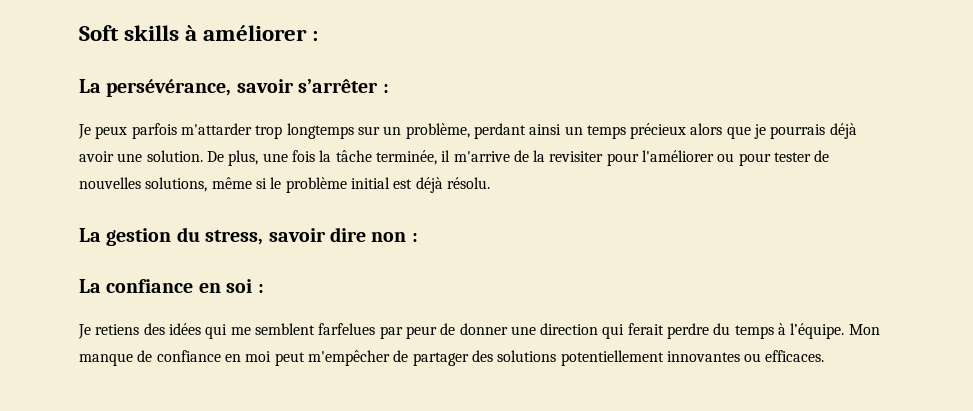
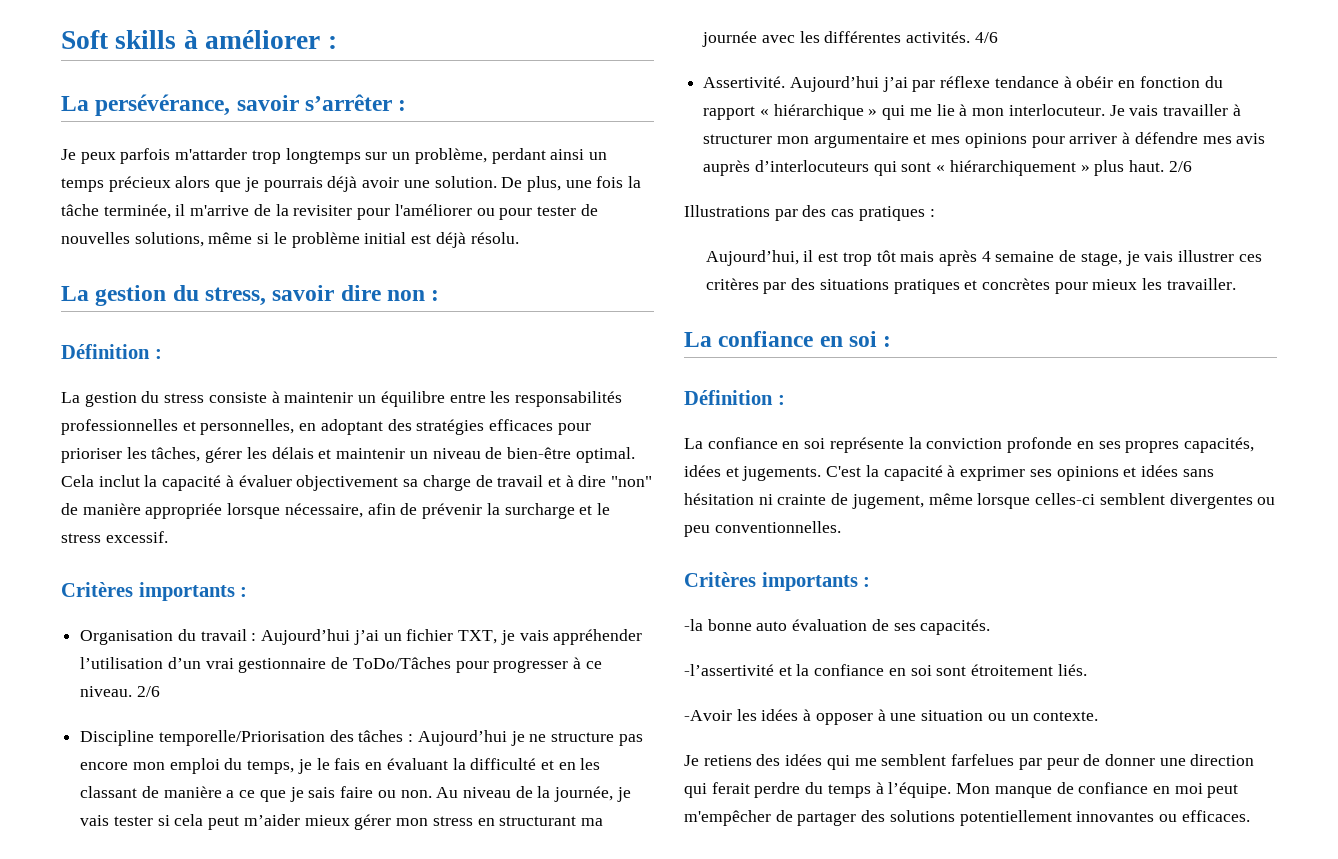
(418, 237) none -> [61,344,162,359] [61,391,622,407] [61,419,591,435] [61,447,635,463] [61,475,653,491] [61,503,610,519] [61,531,168,543] [61,582,248,601] [80,629,643,645] [80,657,602,673] [80,686,160,697] [80,730,643,746] [80,758,601,774] [80,786,631,802] [80,814,603,830] [702,31,998,47] [703,76,1223,92] [703,104,1241,120] [703,132,1266,148] [703,160,1192,176] [684,205,935,221] [705,250,1262,266] [705,278,1236,294] // Définition : // La gestion du stress consiste à maintenir un équilibre entre les responsabilités professionnelles et personnelles, en adoptant des stratégies efficaces pour prioriser les tâches, gérer les délais et maintenir un niveau de bien-être optimal. Cela inclut la capacité à évaluer objectivement sa charge de travail et à dire "non" de manière appropriée lorsque nécessaire, afin de prévenir la surcharge et le stress excessif. // Critères importants : // Organisation du travail : Aujourd’hui j’ai un fichier TXT, je vais appréhender l’utilisation d’un vrai gestionnaire de ToDo/Tâches pour progresser à ce niveau. 2/6 // Discipline temporelle/Priorisation des tâches : Aujourd’hui je ne structure pas encore mon emploi du temps, je le fais en évaluant la difficulté et en les classant de manière a ce que je sais faire ou non. Au niveau de la journée, je vais tester si cela peut m’aider mieux gérer mon stress en structurant ma journée avec les différentes activités. 4/6 // Assertivité. Aujourd’hui j’ai par réflexe tendance à obéir en fonction du rapport « hiérarchique » qui me lie à mon interlocuteur. Je vais travailler à structurer mon argumentaire et mes opinions pour arriver à défendre mes avis auprès d’interlocuteurs qui sont « hiérarchiquement » plus haut. 2/6 // Illustrations par des cas pratiques : // Aujourd’hui, il est trop tôt mais après 4 semaine de stage, je vais illustrer ces critères par des situations pratiques et concrètes pour mieux les travailler.
(264, 288) none -> [684,390,785,405] [684,437,1254,453] [684,465,1214,481] [684,493,1276,509] [684,521,841,537] [684,572,871,591] [684,619,991,635] [684,664,1087,676] [684,709,1099,725] // Définition : // La confiance en soi représente la conviction profonde en ses propres capacités, idées et jugements. C'est la capacité à exprimer ses opinions et idées sans hésitation ni crainte de jugement, même lorsque celles-ci semblent divergentes ou peu conventionnelles. // Critères importants : // -la bonne auto évaluation de ses capacités. // -l’assertivité et la confiance en soi sont étroitement liés. // -Avoir les idées à opposer à une situation ou un contexte.

